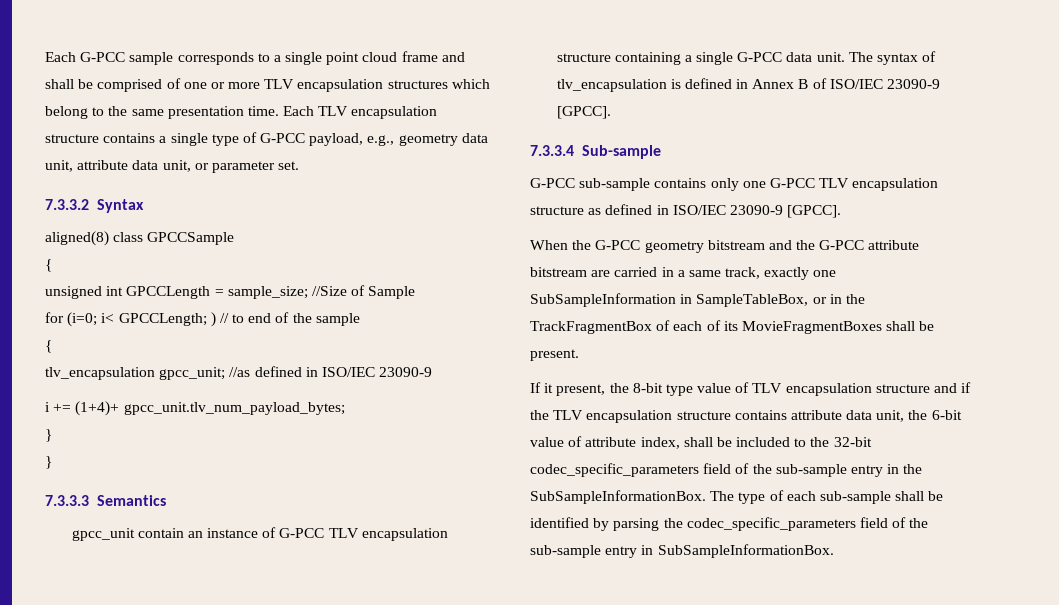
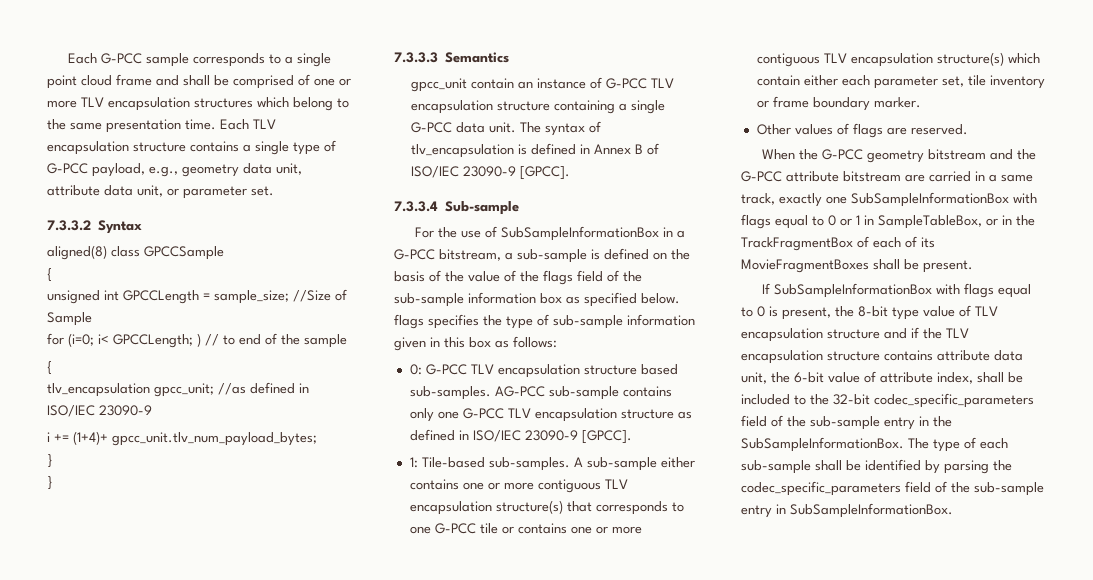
[530,178,575,188] G-PCC -> [414,226,685,241] [394,248,690,263] [394,270,642,285] [394,292,680,307] [394,314,695,329] [394,336,557,351] [409,364,678,378] [409,386,545,400] For the use of SubSampleInformationBox in a G-PCC bitstream, a sub-sample is defined on the basis of the value of the flags field of the sub-sample information box as specified below. flags specifies the type of sub-sample information given in this box as follows: // 0: G-PCC TLV encapsulation structure based sub-samples. AG-PCC
(842, 211) none -> [409,457,695,471] [409,479,628,493] [409,500,684,515] [409,523,642,534] [756,52,1040,67] [756,75,1045,89] [756,96,921,111] [756,123,968,138] // 1: Tile-based sub-samples. A sub-sample either contains one or more contiguous TLV encapsulation structure(s) that corresponds to one G-PCC tile or contains one or more contiguous TLV encapsulation structure(s) which contain either each parameter set, tile inventory or frame boundary marker. // Other values of flags are reserved.
[530,293,676,307] SubSampleInformation -> [851,192,1037,207] [741,214,860,229] SubSampleInformationBox with flags equal to 0 or 1
[544,383,554,393] it -> [773,283,1031,298] [741,306,778,317] SubSampleInformationBox with flags equal to 0 is

